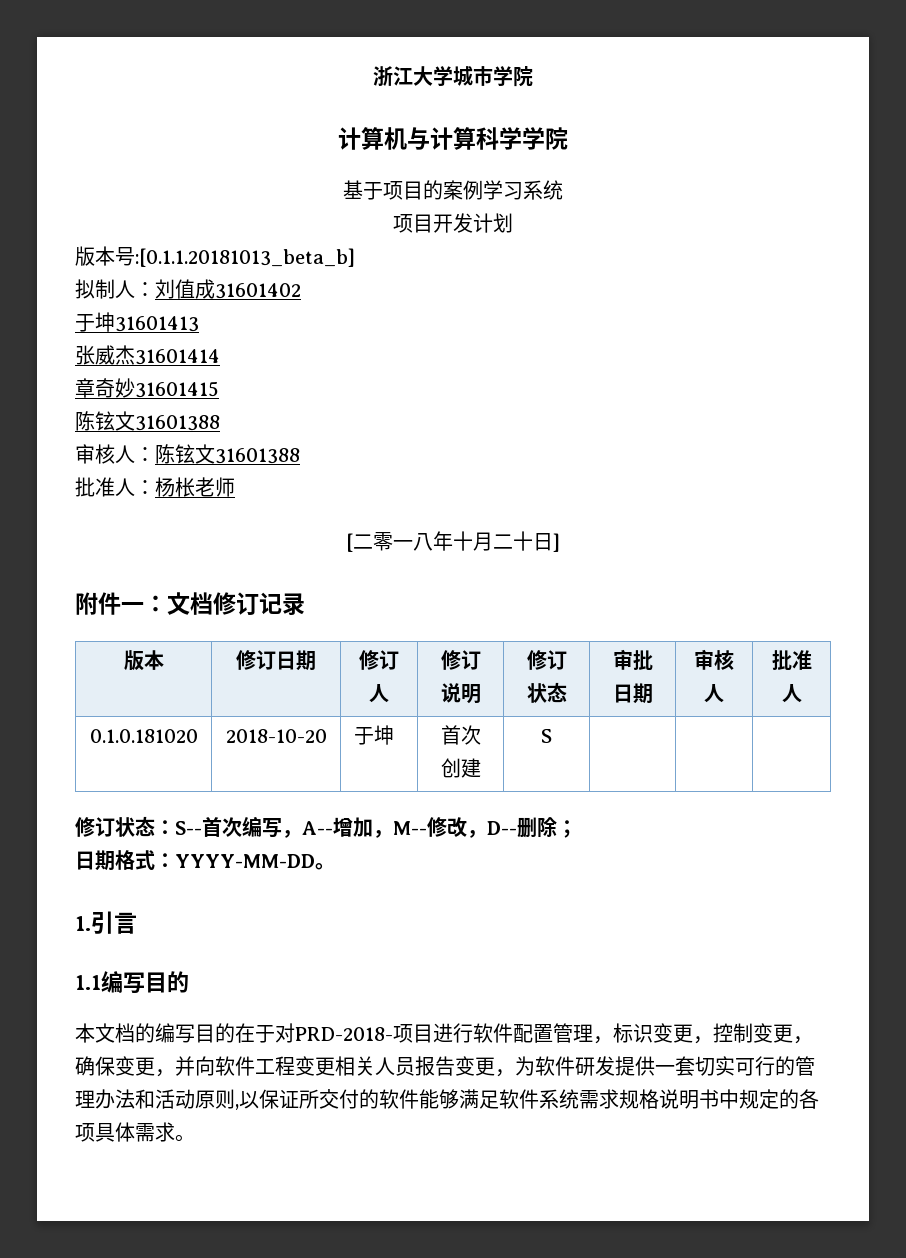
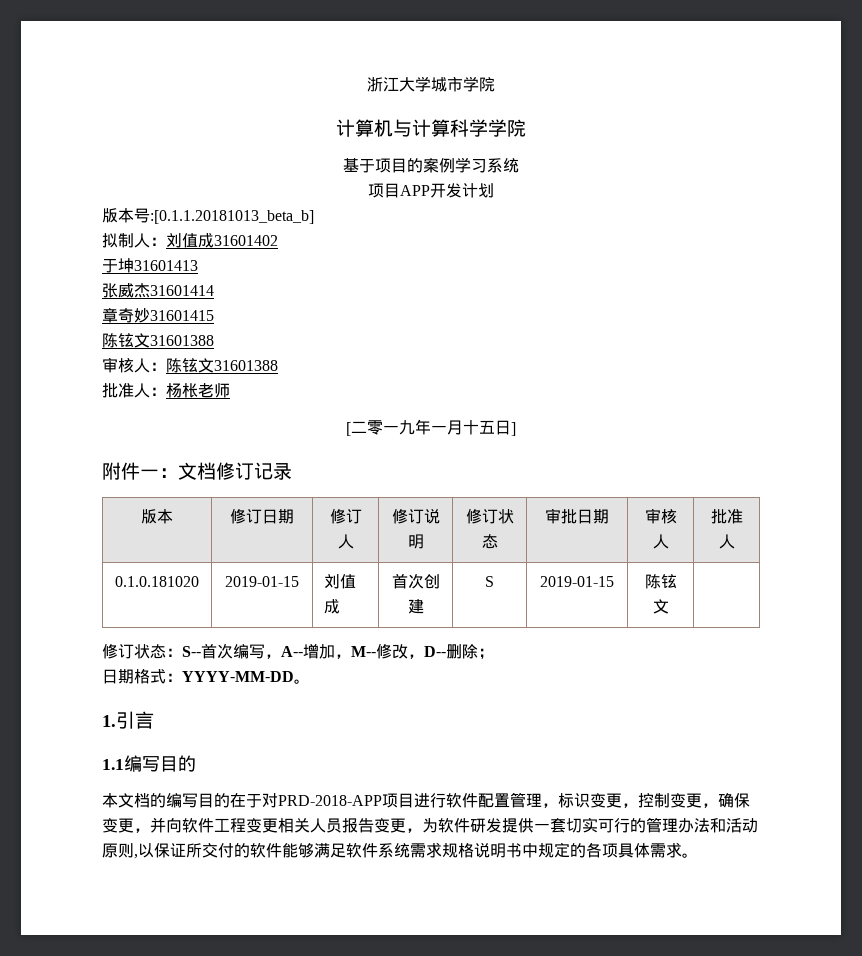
(433, 223) none -> [400,185,430,196] APP
[413,531,533,551] 八年十月二十 -> [399,419,495,435] 九年一月十五
[225,729,327,743] [353,725,394,745] 2018-10-20 | 于坤 -> [225,576,299,587] [324,574,357,589] [324,599,341,614] 2019-01-15 | 刘值成
(552, 736) | -> [540,576,614,587] [644,574,677,589] [652,599,669,614] 2019-01-15 | 陈铉文
[295,1027,393,1041] PRD-2018- -> [278,795,382,806] PRD-2018-APP

